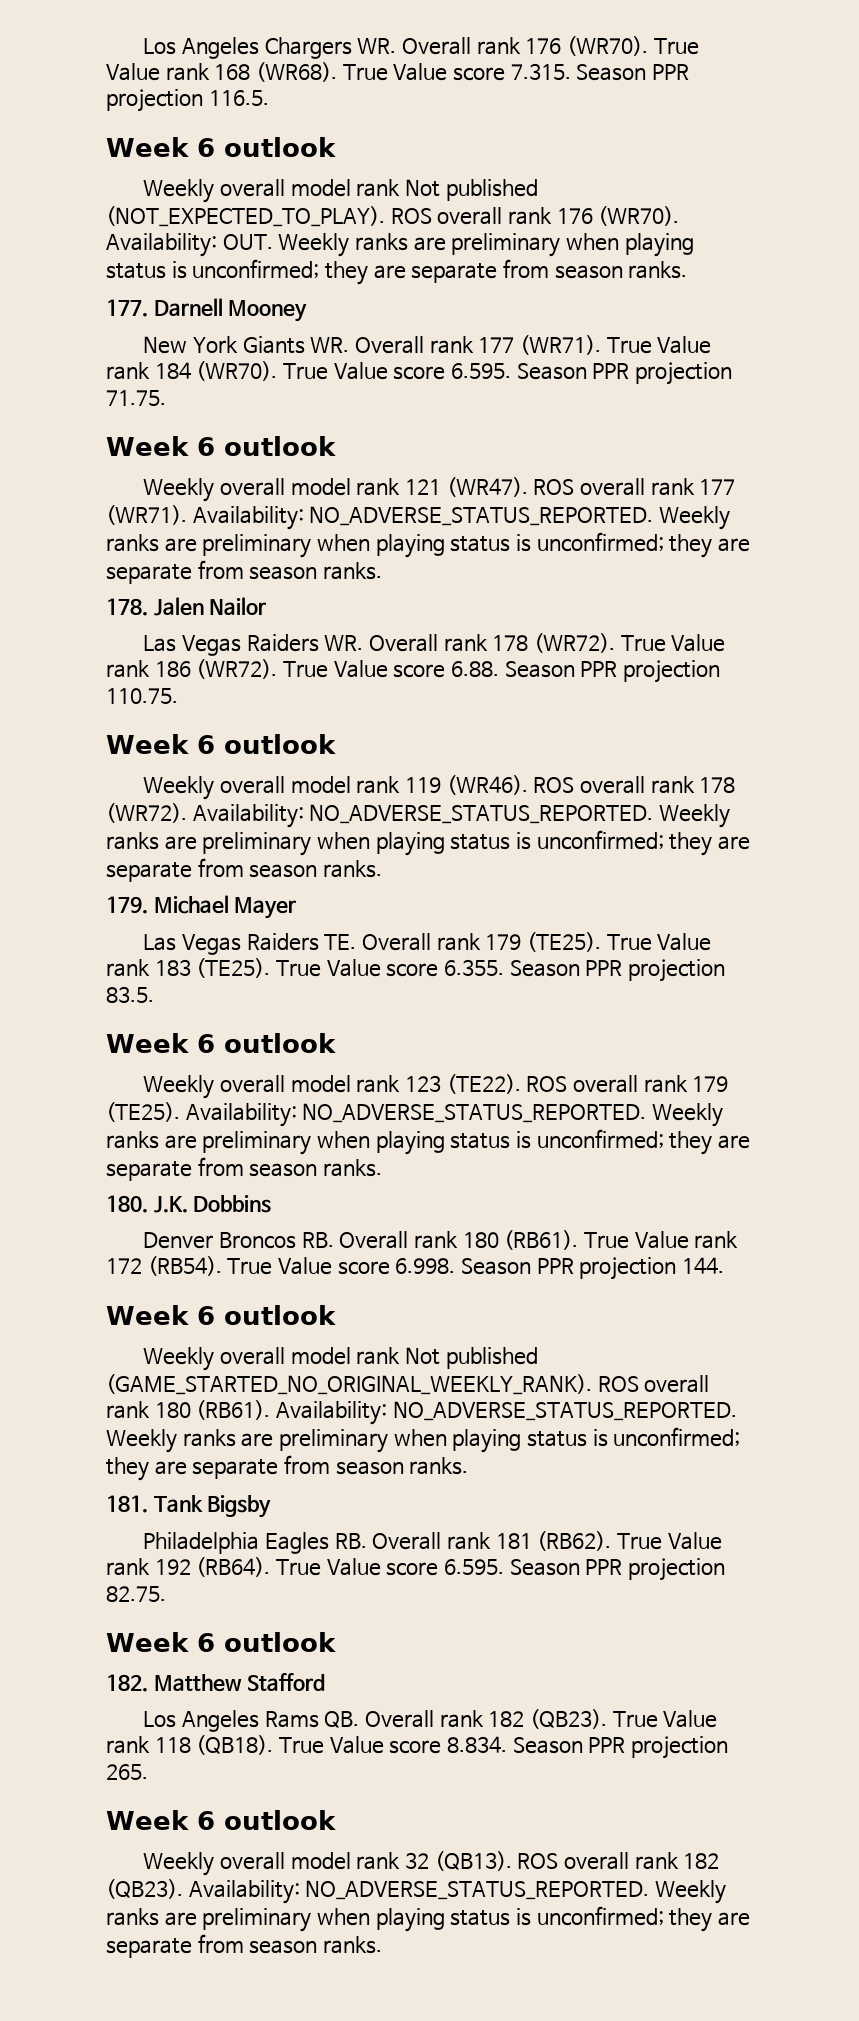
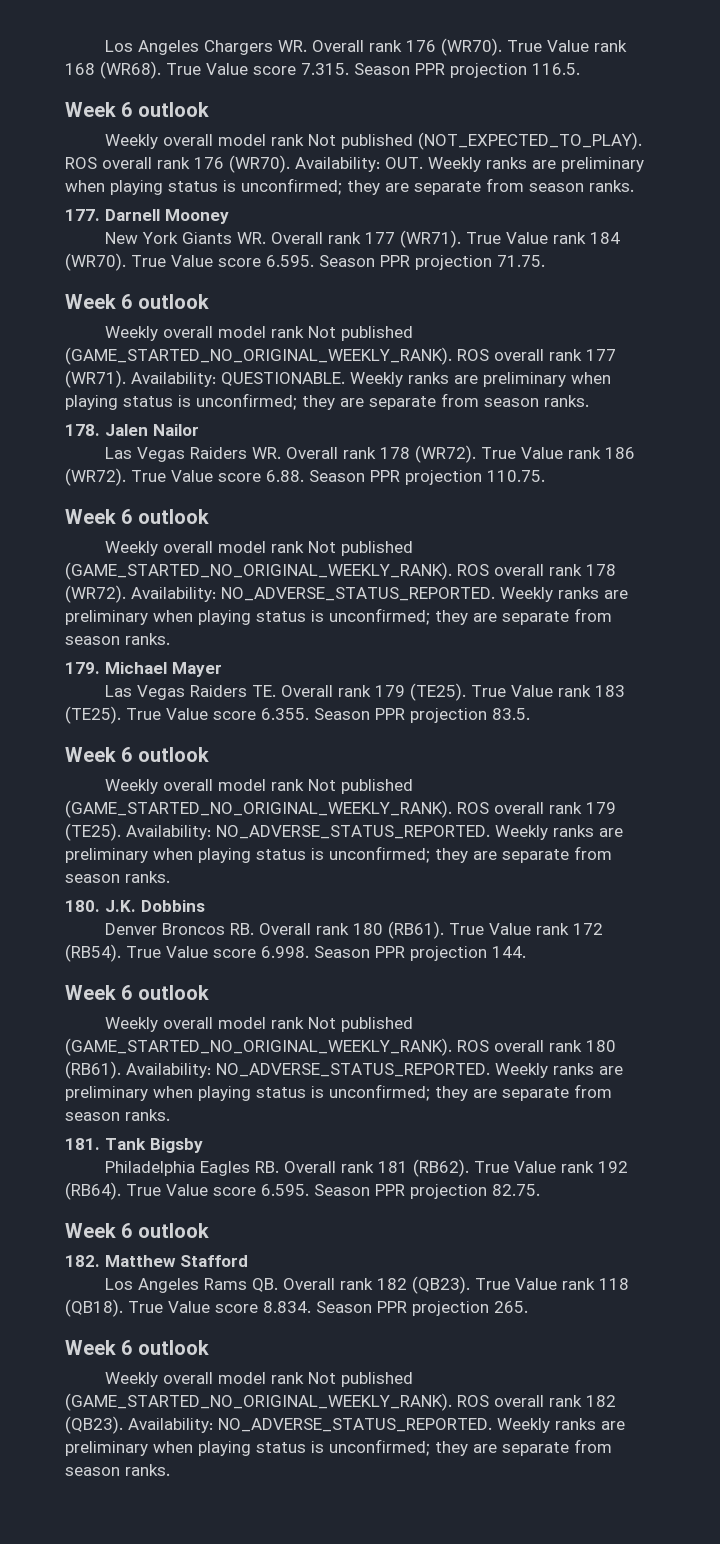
[404,477,528,497] 121 (WR47). -> [307,326,413,341] [65,347,452,365] Not published (GAME_STARTED_NO_ORIGINAL_WEEKLY_RANK).
[309,506,654,526] NO_ADVERSE_STATUS_REPORTED. -> [221,372,345,386] QUESTIONABLE.
[404,775,528,795] 119 (WR46). -> [307,541,413,556] [65,562,452,580] Not published (GAME_STARTED_NO_ORIGINAL_WEEKLY_RANK).
[404,1074,521,1094] 123 (TE22). -> [307,779,413,794] [65,800,452,818] Not published (GAME_STARTED_NO_ORIGINAL_WEEKLY_RANK).
[404,1851,512,1871] 32 (QB13). -> [307,1372,413,1387] [65,1393,452,1411] Not published (GAME_STARTED_NO_ORIGINAL_WEEKLY_RANK).

